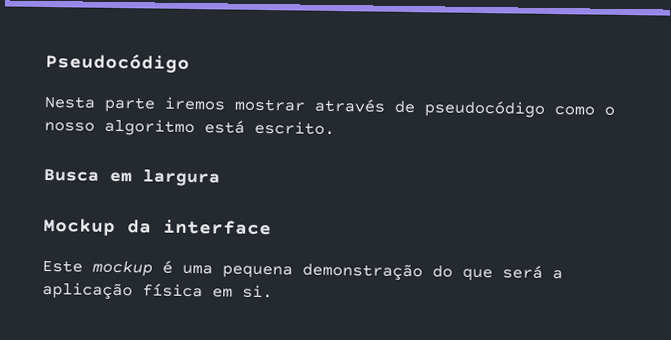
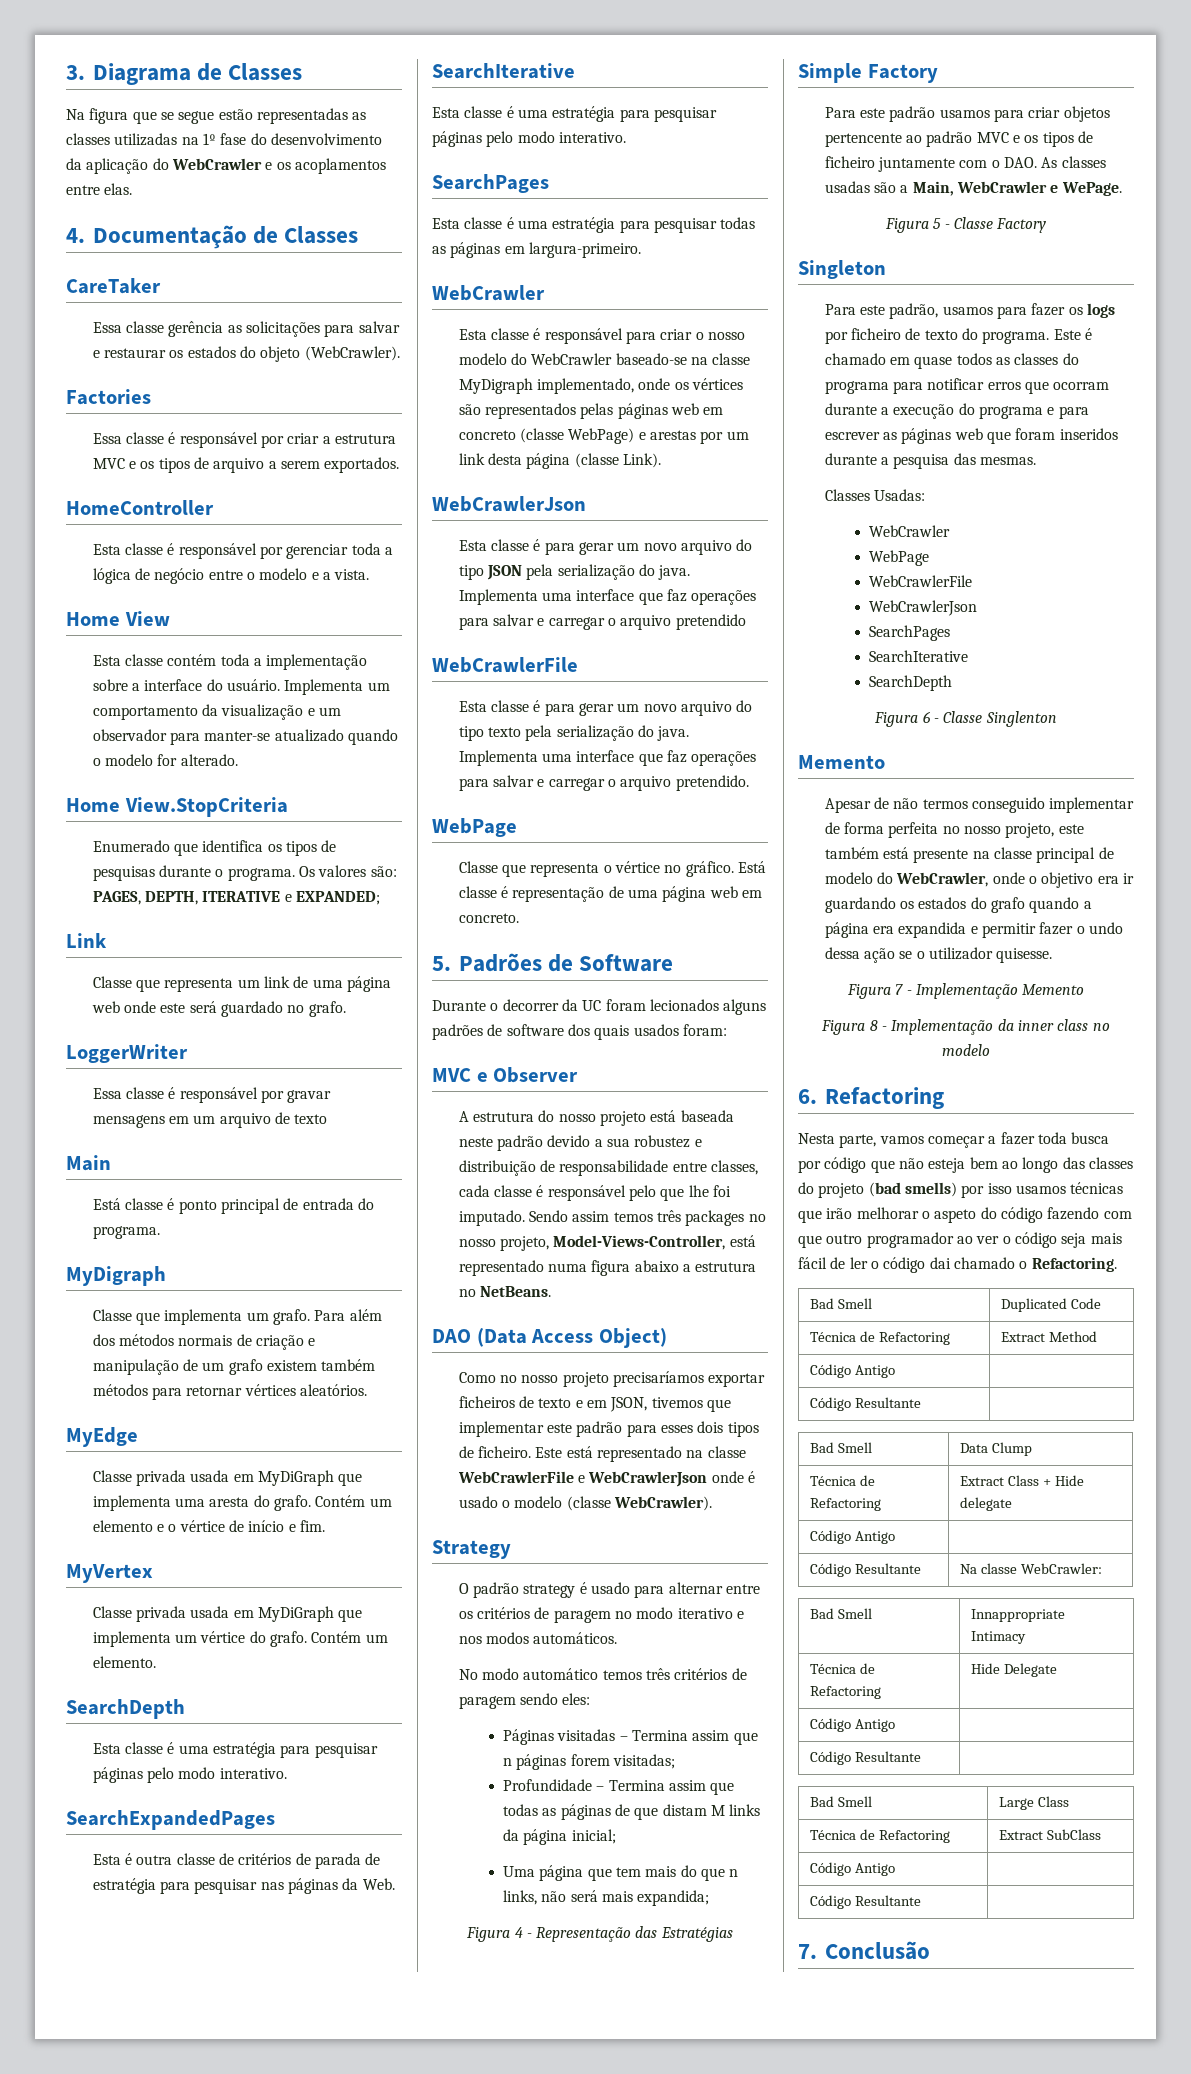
[45,52,190,73] [44,95,615,118] [44,118,335,137] [43,168,220,187] [43,217,272,236] [42,259,563,282] [42,281,273,300] Pseudocódigo // Nesta parte iremos mostrar através de pseudocódigo como o nosso algoritmo está escrito. // Busca em largura // Mockup da interface // Este mockup é uma pequena demonstração do que será a aplicação física em si. -> [66,63,303,85] [66,108,367,124] [66,133,382,146] [66,158,386,174] [66,183,133,195] [66,225,359,249] [66,278,161,294] [92,321,400,337] [92,346,400,362] [66,389,151,405] [92,432,396,448] [92,457,400,473] [66,500,214,515] [92,543,393,559] [92,568,370,584] [66,611,170,626] [92,654,368,670] [92,679,390,695] [92,704,342,720] [92,729,399,745] [92,754,238,766] [66,797,288,817] [92,840,337,856] [92,865,397,881] [92,891,381,905] [66,933,107,948] [92,976,391,992] [91,1001,346,1017] [66,1044,188,1063] [92,1087,332,1103] [92,1112,328,1128] [66,1155,111,1171] [92,1198,374,1214] [92,1226,160,1239] [66,1266,166,1286] [92,1309,382,1325] [92,1334,316,1350] [92,1359,376,1375] [92,1384,368,1400] [66,1427,138,1447] [92,1470,363,1486] [92,1495,392,1511] [92,1520,325,1532] [66,1564,153,1583] [92,1606,363,1622] [92,1631,388,1647] [92,1656,156,1668] [66,1699,185,1719] [92,1742,378,1758] [92,1767,287,1783] [66,1810,275,1830] [92,1853,381,1869] [92,1878,395,1894] [432,63,575,79] [432,106,717,122] [432,131,626,147] [432,174,549,193] [432,217,756,233] [432,242,641,258] [432,285,545,301] [458,328,745,344] [458,353,751,365] [458,378,744,394] [458,403,724,419] [458,428,749,444] [458,453,662,469] [432,496,586,512] [458,539,753,555] [458,564,691,580] [458,589,757,605] [458,614,746,630] [432,657,578,673] [458,700,753,716] [458,725,690,741] [458,750,757,766] [458,775,749,791] [432,818,517,837] [458,861,766,877] [458,886,762,902] [458,913,519,923] [432,953,674,972] [432,999,767,1015] [432,1024,727,1040] [432,1067,579,1083] [458,1110,734,1126] [458,1135,702,1151] [458,1160,759,1176] [458,1185,731,1201] [458,1210,766,1226] [458,1235,756,1251] [458,1260,757,1276] [458,1286,552,1297] [432,1328,667,1348] [458,1371,766,1387] [458,1396,731,1412] [458,1421,759,1437] [458,1446,746,1462] [457,1471,756,1487] [458,1496,713,1511] [432,1540,511,1559] [458,1582,760,1598] [458,1607,744,1623] [458,1632,618,1644] [458,1668,747,1680] [458,1693,591,1709] [503,1729,758,1745] [503,1754,676,1770] [503,1779,735,1795] [503,1804,761,1820] [503,1829,616,1845] [503,1865,739,1881] [503,1890,710,1906] [466,1926,733,1942] [798,63,938,83] [824,106,1110,122] [824,131,1093,147] [824,156,1106,172] [824,181,1122,196] [884,217,1047,233] [798,260,886,279] [824,303,1115,319] [824,328,1092,344] [824,353,1079,369] [824,378,1110,394] [824,403,1089,419] [824,428,1118,444] [824,453,1037,469] [824,489,926,501] [869,525,951,537] [869,550,930,566] [869,575,973,587] [869,600,978,616] [869,625,951,641] [869,650,969,662] [869,675,953,691] [874,711,1057,727] [798,755,885,769] [824,797,1135,813] [824,822,1084,838] [824,847,1114,863] [824,872,1134,888] [824,897,1092,913] [824,922,1123,938] [824,947,1053,963] [846,983,1085,999] [821,1019,1110,1035] [942,1044,990,1056] [798,1087,944,1109] [798,1132,1110,1148] [798,1157,1133,1173] [798,1182,1124,1198] [798,1207,1132,1223] [798,1232,1122,1248] [798,1257,1117,1273] [809,1298,872,1309] [1000,1298,1101,1312] [809,1331,950,1345] [1000,1331,1097,1342] [809,1364,895,1378] [809,1397,921,1411] [809,1442,872,1453] [959,1442,1032,1456] [809,1475,875,1486] [809,1498,881,1511] [959,1475,1084,1486] [959,1497,1012,1511] [809,1530,895,1544] [809,1563,921,1577] [959,1563,1102,1574] [809,1608,872,1619] [970,1609,1065,1622] [970,1631,1026,1644] [809,1663,875,1674] [809,1686,881,1699] [970,1663,1057,1677] [809,1718,895,1732] [809,1751,921,1765] [809,1796,872,1807] [998,1796,1069,1810] [809,1829,950,1843] [998,1829,1101,1840] [809,1862,895,1876] [809,1895,921,1909] [798,1941,930,1960] 3. Diagrama de Classes // Na figura que se segue estão representadas as classes utilizadas na 1º fase do desenvolvimento da aplicação do WebCrawler e os acoplamentos entre elas. // 4. Documentação de Classes // CareTaker // Essa classe gerência as solicitações para salvar e restaurar os estados do objeto (WebCrawler). // Factories // Essa classe é responsável por criar a estrutura MVC e os tipos de arquivo a serem exportados. // HomeController // Esta classe é responsável por gerenciar toda a lógica de negócio entre o modelo e a vista. // Home View // Esta classe contém toda a implementação sobre a interface do usuário. Implementa um comportamento da visualização e um observador para manter-se atualizado quando o modelo for alterado. // Home View.StopCriteria // Enumerado que identifica os tipos de pesquisas durante o programa. Os valores são: PAGES, DEPTH, ITERATIVE e EXPANDED; // Link // Classe que representa um link de uma página web onde este será guardado no grafo. // LoggerWriter // Essa classe é responsável por gravar mensagens em um arquivo de texto // Main // Está classe é ponto principal de entrada do programa. // MyDigraph // Classe que implementa um grafo. Para além dos métodos normais de criação e manipulação de um grafo existem também métodos para retornar vértices aleatórios. // MyEdge // Classe privada usada em MyDiGraph que implementa uma aresta do grafo. Contém um elemento e o vértice de início e fim. // MyVertex // Classe privada usada em MyDiGraph que implementa um vértice do grafo. Contém um elemento. // SearchDepth // Esta classe é uma estratégia para pesquisar páginas pelo modo interativo. // SearchExpandedPages // Esta é outra classe de critérios de parada de estratégia para pesquisar nas páginas da Web. // SearchIterative // Esta classe é uma estratégia para pesquisar páginas pelo modo interativo. // SearchPages // Esta classe é uma estratégia para pesquisar todas as páginas em largura-primeiro. // WebCrawler // Esta classe é responsável para criar o nosso modelo do WebCrawler baseado-se na classe MyDigraph implementado, onde os vértices são representados pelas páginas web em concreto (classe WebPage) e arestas por um link desta página (classe Link). // WebCrawlerJson // Esta classe é para gerar um novo arquivo do tipo JSON pela serialização do java. Implementa uma interface que faz operações para salvar e carregar o arquivo pretendido // WebCrawlerFile // Esta classe é para gerar um novo arquivo do tipo texto pela serialização do java. Implementa uma interface que faz operações para salvar e carregar o arquivo pretendido. // WebPage // Classe que representa o vértice no gráfico. Está classe é representação de uma página web em concreto. // 5. Padrões de Software // Durante o decorrer da UC foram lecionados alguns padrões de software dos quais usados foram: // MVC e Observer // A estrutura do nosso projeto está baseada neste padrão devido a sua robustez e distribuição de responsabilidade entre classes, cada classe é responsável pelo que lhe foi imputado. Sendo assim temos três packages no nosso projeto, Model-Views-Controller, está representado numa figura abaixo a estrutura no NetBeans. // DAO (Data Access Object) // Como no nosso projeto precisaríamos exportar ficheiros de texto e em JSON, tivemos que implementar este padrão para esses dois tipos de ficheiro. Este está representado na classe WebCrawlerFile e WebCrawlerJson onde é usado o modelo (classe WebCrawler). // Strategy // O padrão strategy é usado para alternar entre os critérios de paragem no modo iterativo e nos modos automáticos. // No modo automático temos três critérios de paragem sendo eles: // Páginas visitadas – Termina assim que n páginas forem visitadas; // Profundidade – Termina assim que todas as páginas de que distam M links da página inicial; // Uma página que tem mais do que n links, não será mais expandida; // Figura 4 - Representação das Estratégias // Simple Factory // Para este padrão usamos para criar objetos pertencente ao padrão MVC e os tipos de ficheiro juntamente com o DAO. As classes usadas são a Main, WebCrawler e WePage. // Figura 5 - Classe Factory // Singleton // Para este padrão, usamos para fazer os logs por ficheiro de texto do programa. Este é chamado em quase todos as classes do programa para notificar erros que ocorram durante a execução do programa e para escrever as páginas web que foram inseridos durante a pesquisa das mesmas. // Classes Usadas: // WebCrawler // WebPage // WebCrawlerFile // WebCrawlerJson // SearchPages // SearchIterative // SearchDepth // Figura 6 - Classe Singlenton // Memento // Apesar de não termos conseguido implementar de forma perfeita no nosso projeto, este também está presente na classe principal de modelo do WebCrawler, onde o objetivo era ir guardando os estados do grafo quando a página era expandida e permitir fazer o undo dessa ação se o utilizador quisesse. // Figura 7 - Implementação Memento // Figura 8 - Implementação da inner class no modelo // 6. Refactoring // Nesta parte, vamos começar a fazer toda busca por código que não esteja bem ao longo das classes do projeto (bad smells) por isso usamos técnicas que irão melhorar o aspeto do código fazendo com que outro programador ao ver o código seja mais fácil de ler o código dai chamado o Refactoring. // Bad Smell | Duplicated Code // Técnica de Refactoring | Extract Method // Código Antigo | // Código Resultante | // Bad Smell | Data Clump // Técnica de Refactoring | Extract Class + Hide delegate // Código Antigo | // Código Resultante | Na classe WebCrawler: // Bad Smell | Innappropriate Intimacy // Técnica de Refactoring | Hide Delegate // Código Antigo | // Código Resultante | // Bad Smell | Large Class // Técnica de Refactoring | Extract SubClass // Código Antigo | // Código Resultante | // 7. Conclusão

